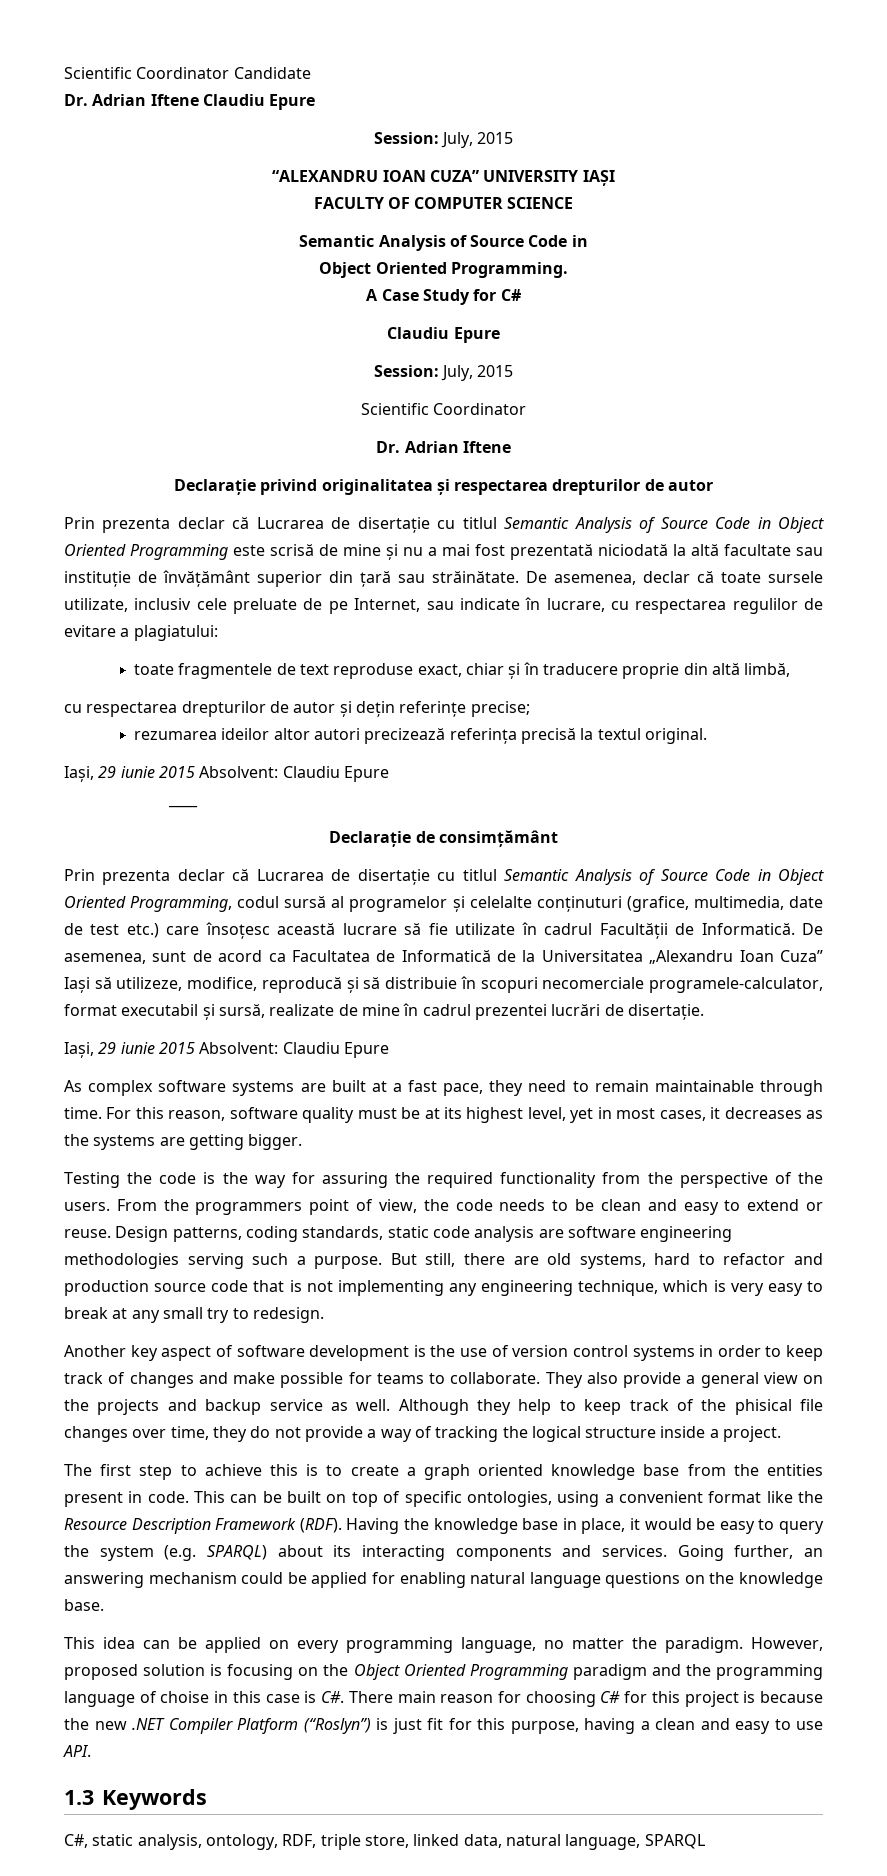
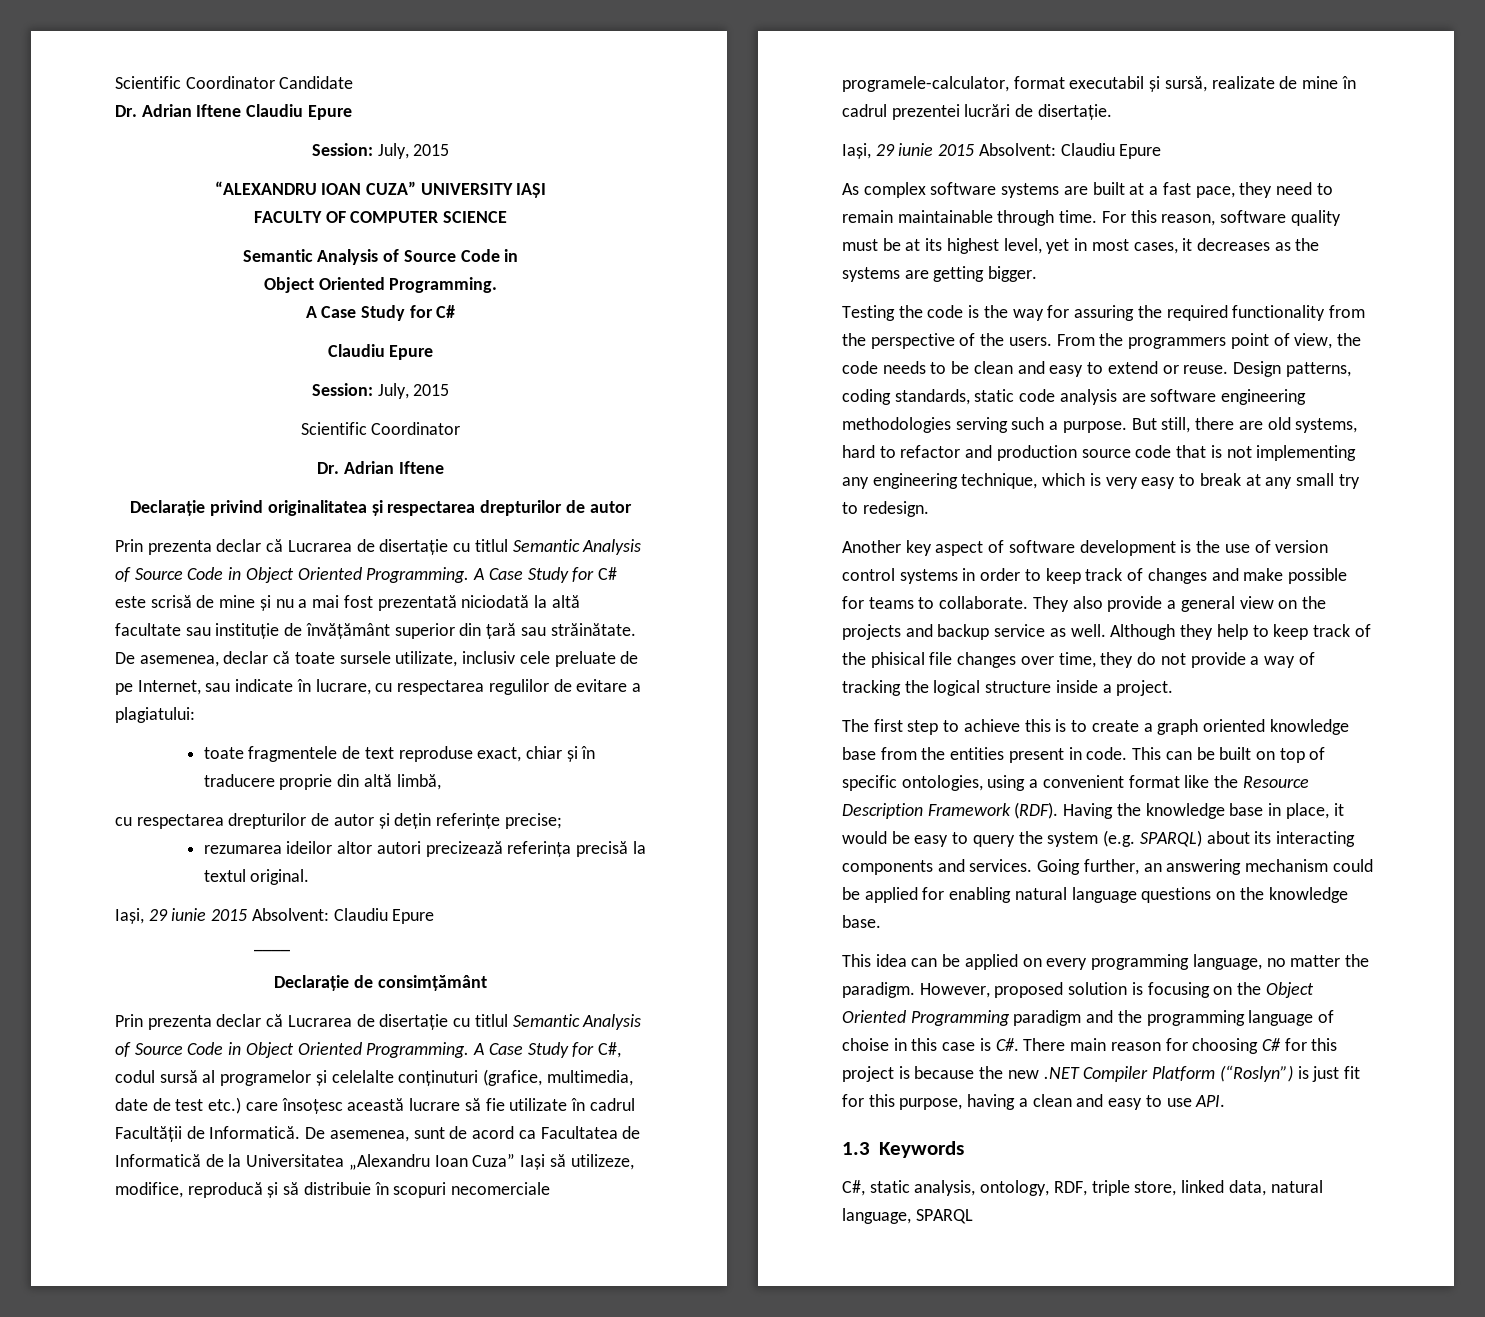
[130,544,228,560] Programming -> [366,567,617,583] Programming. A Case Study for C#
[130,896,233,912] Programming, -> [366,1042,621,1058] Programming. A Case Study for C#,

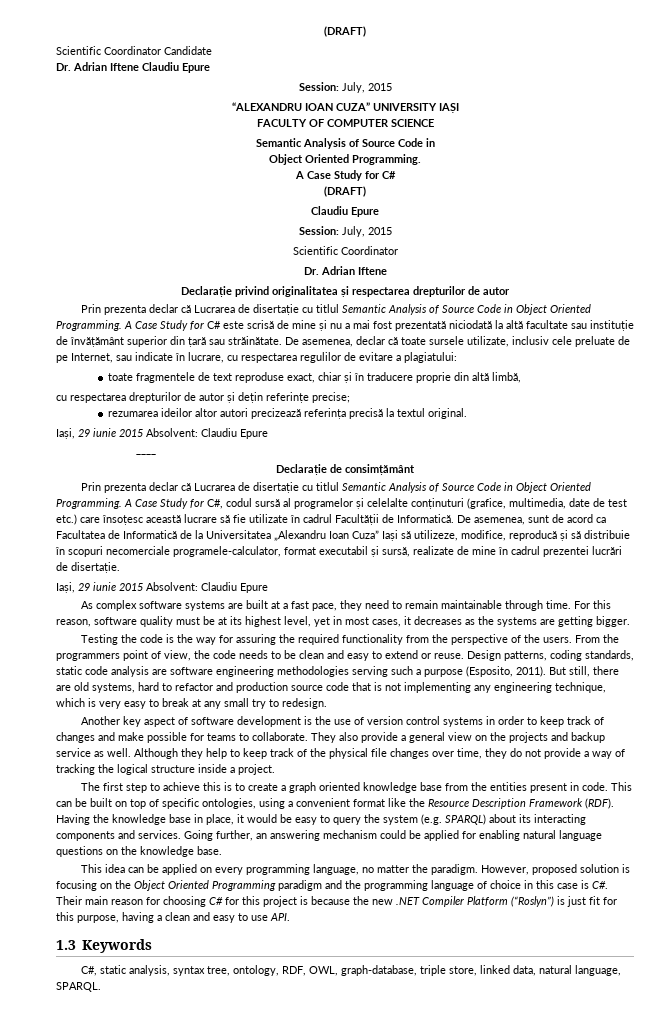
(115, 82) none -> [324,26,366,37] (DRAFT) //
(456, 311) none -> [324,186,366,197] // (DRAFT)
[1062,421,1127,433] purpose. -> [424,666,546,677] purpose (Esposito, 2011).
[870,652,925,668] phisical -> [329,748,368,759] physical
[842,1038,889,1051] choise -> [490,880,521,889] choice
[1023,1038,1066,1051] There -> [56,896,82,905] Their
[980,1180,1087,1196] ontology, RDF, -> [173,965,418,976] syntax tree, ontology, RDF, OWL, graph-database,
[915,1209,973,1224] SPARQL -> [56,982,101,992] SPARQL.

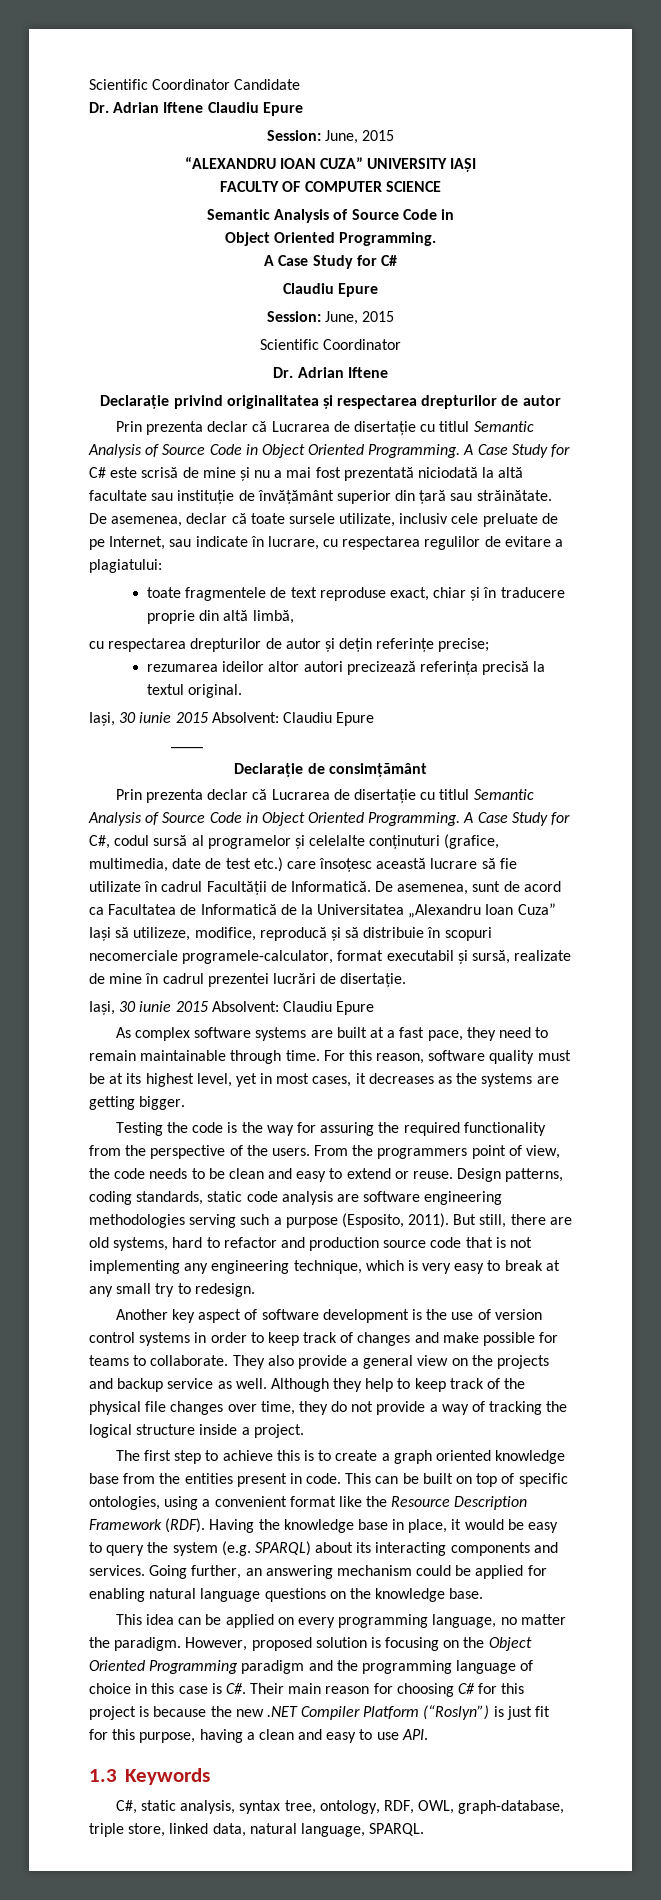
[324,26,366,37] (DRAFT) // -> (89, 84) none
[341,82,365,93] July, -> [325,130,358,144] June,
[324,186,366,197] [311,206,379,217] [298,226,365,237] // (DRAFT) // Claudiu Epure // Session: July, -> [282,283,379,297] [266,311,358,325] // Claudiu Epure // Session: June,
[78,429,90,437] 29 -> [119,712,137,723] 30
[78,583,90,591] 29 -> [119,1001,137,1012] 30

